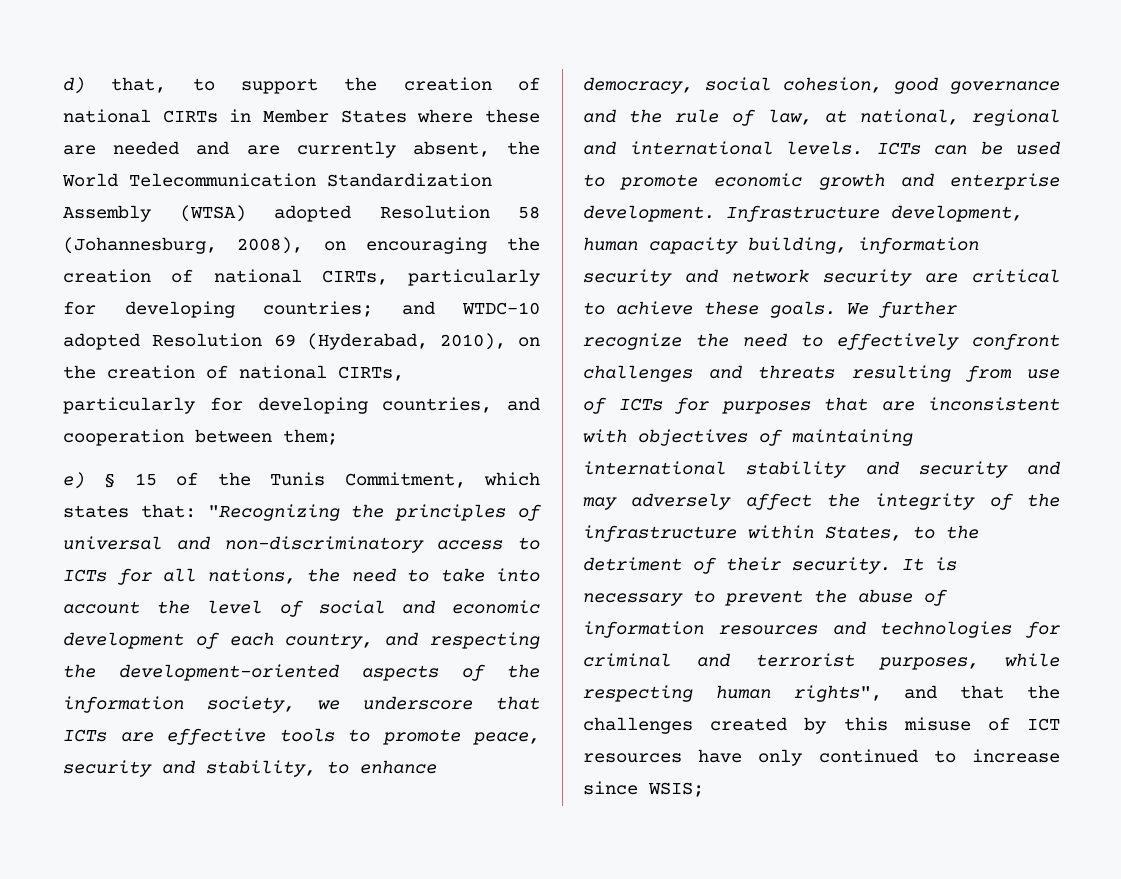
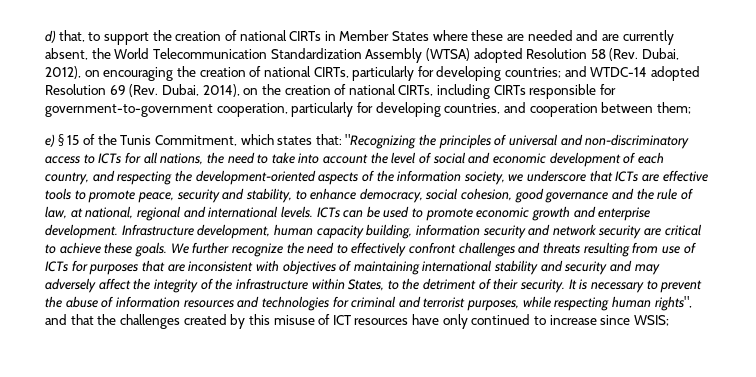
[63,237,304,254] (Johannesburg, 2008), -> [609,48,680,61] [45,66,81,79] (Rev. Dubai, 2012),
[462,302,540,315] WTDC-10 -> [590,67,648,77] WTDC-14
[307,333,507,350] (Hyderabad, 2010), -> [129,84,240,97] (Rev. Dubai, 2014),
(404, 373) none -> [437,84,617,99] [45,103,288,117] including CIRTs responsible for government-to-government cooperation,

